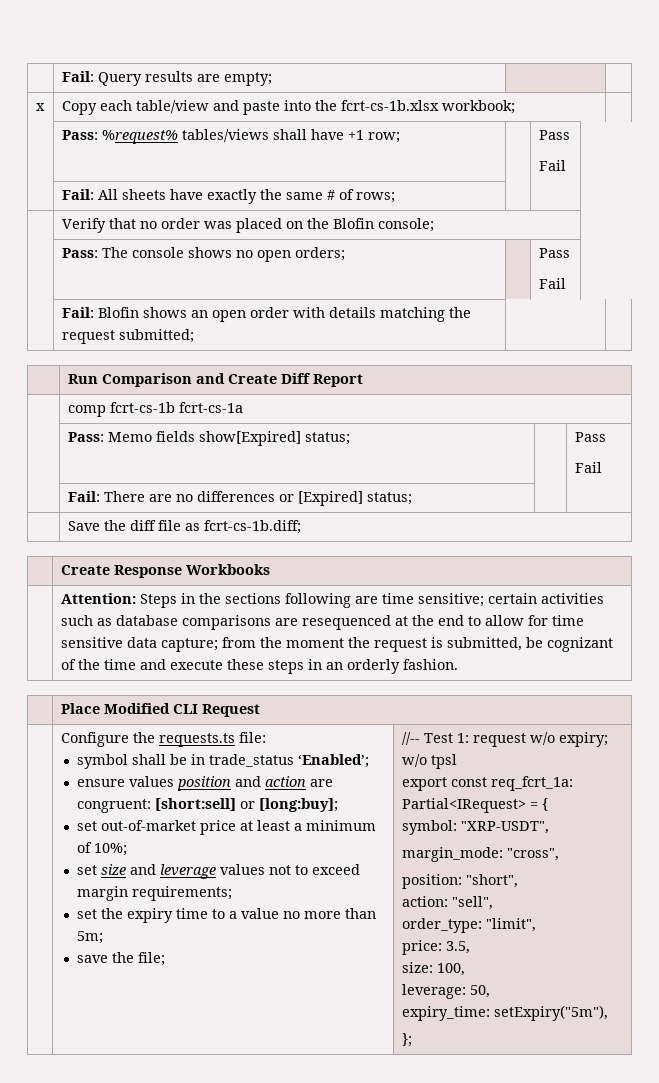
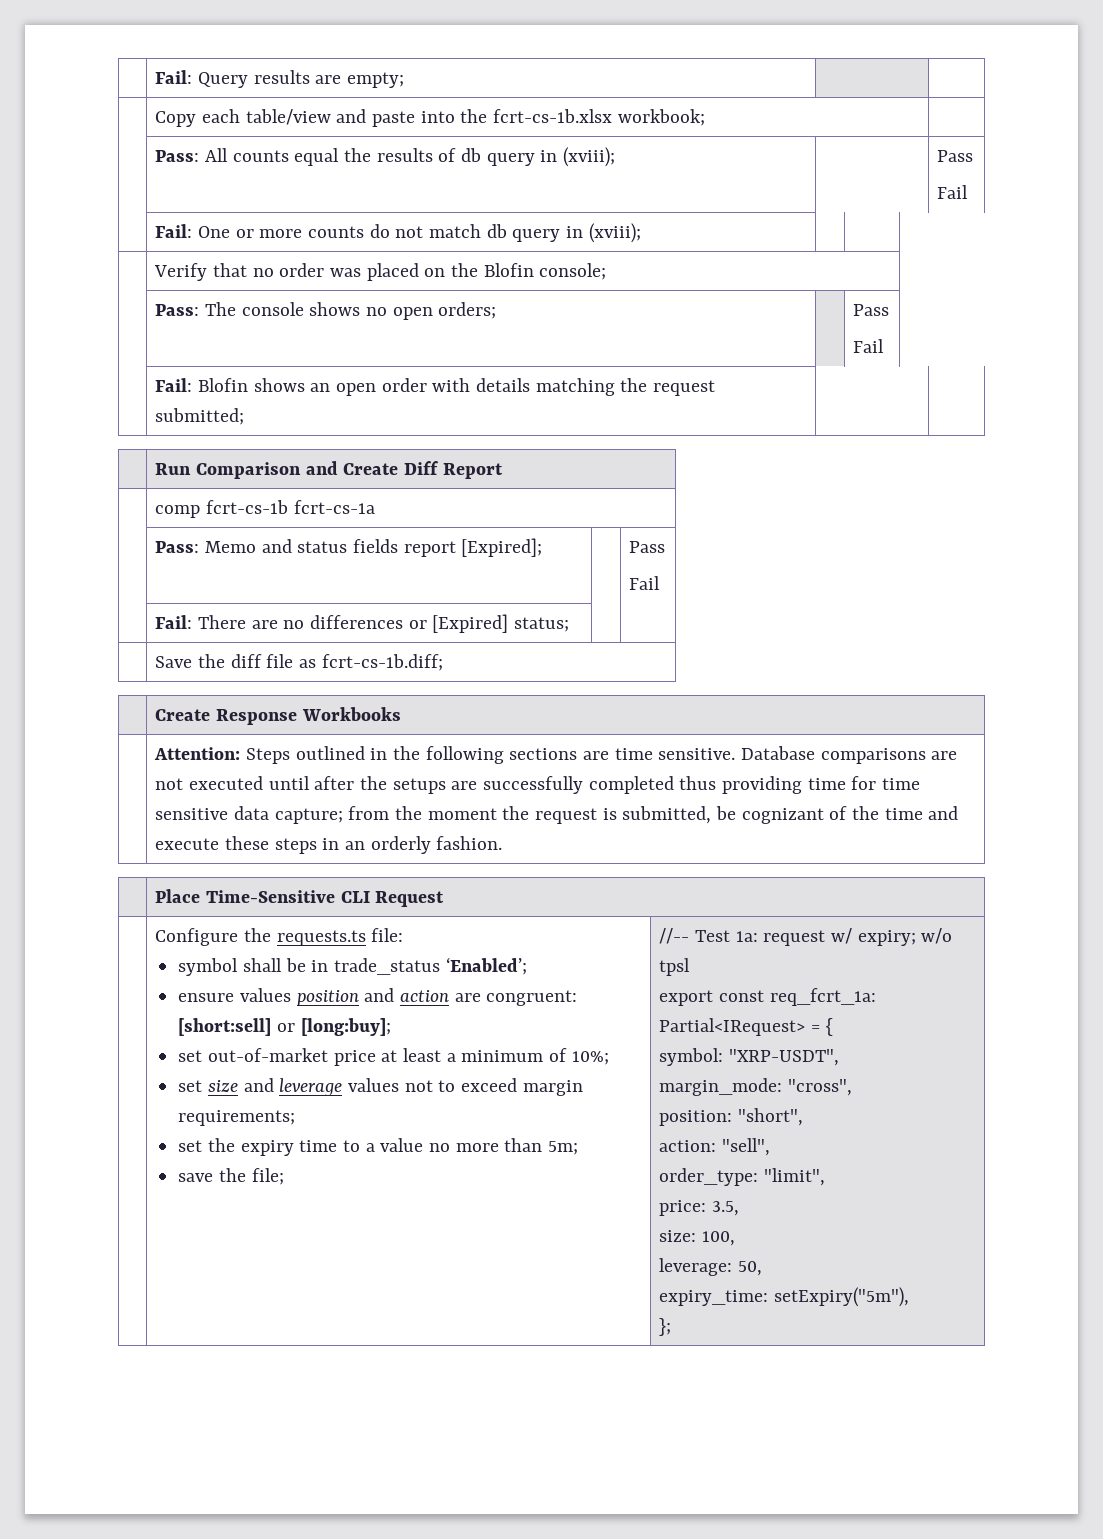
[35,103,45,111] x -> (404, 80) none
[101,129,400,144] [538,130,570,140] [538,160,566,171] [61,189,395,204] %request% tables/views shall have +1 row; | | Pass // Fail // | Fail: All sheets have exactly the same # of rows; -> [204,147,615,167] [937,150,974,162] [937,185,969,199] [155,223,641,243] All counts equal the results of db query in (xviii); | | Pass // Fail // | Fail: One or more counts do not match db query in (xviii);
[155,431,350,446] fields show[Expired] status; -> [261,538,543,557] and status fields report [Expired];
(177, 601) none -> [295,746,365,760] outlined
[224,593,604,608] [60,615,524,630] sections following are time sensitive; certain activities such as database comparisons are resequenced at the end to allow -> [425,746,958,764] [155,776,846,794] following sections are time sensitive. Database comparisons are not executed until after the setups are successfully completed thus providing time
[103,703,170,714] Modified -> [205,890,335,903] Time-Sensitive
[456,732,555,747] 1: request w/o -> [735,928,852,946] 1a: request w/

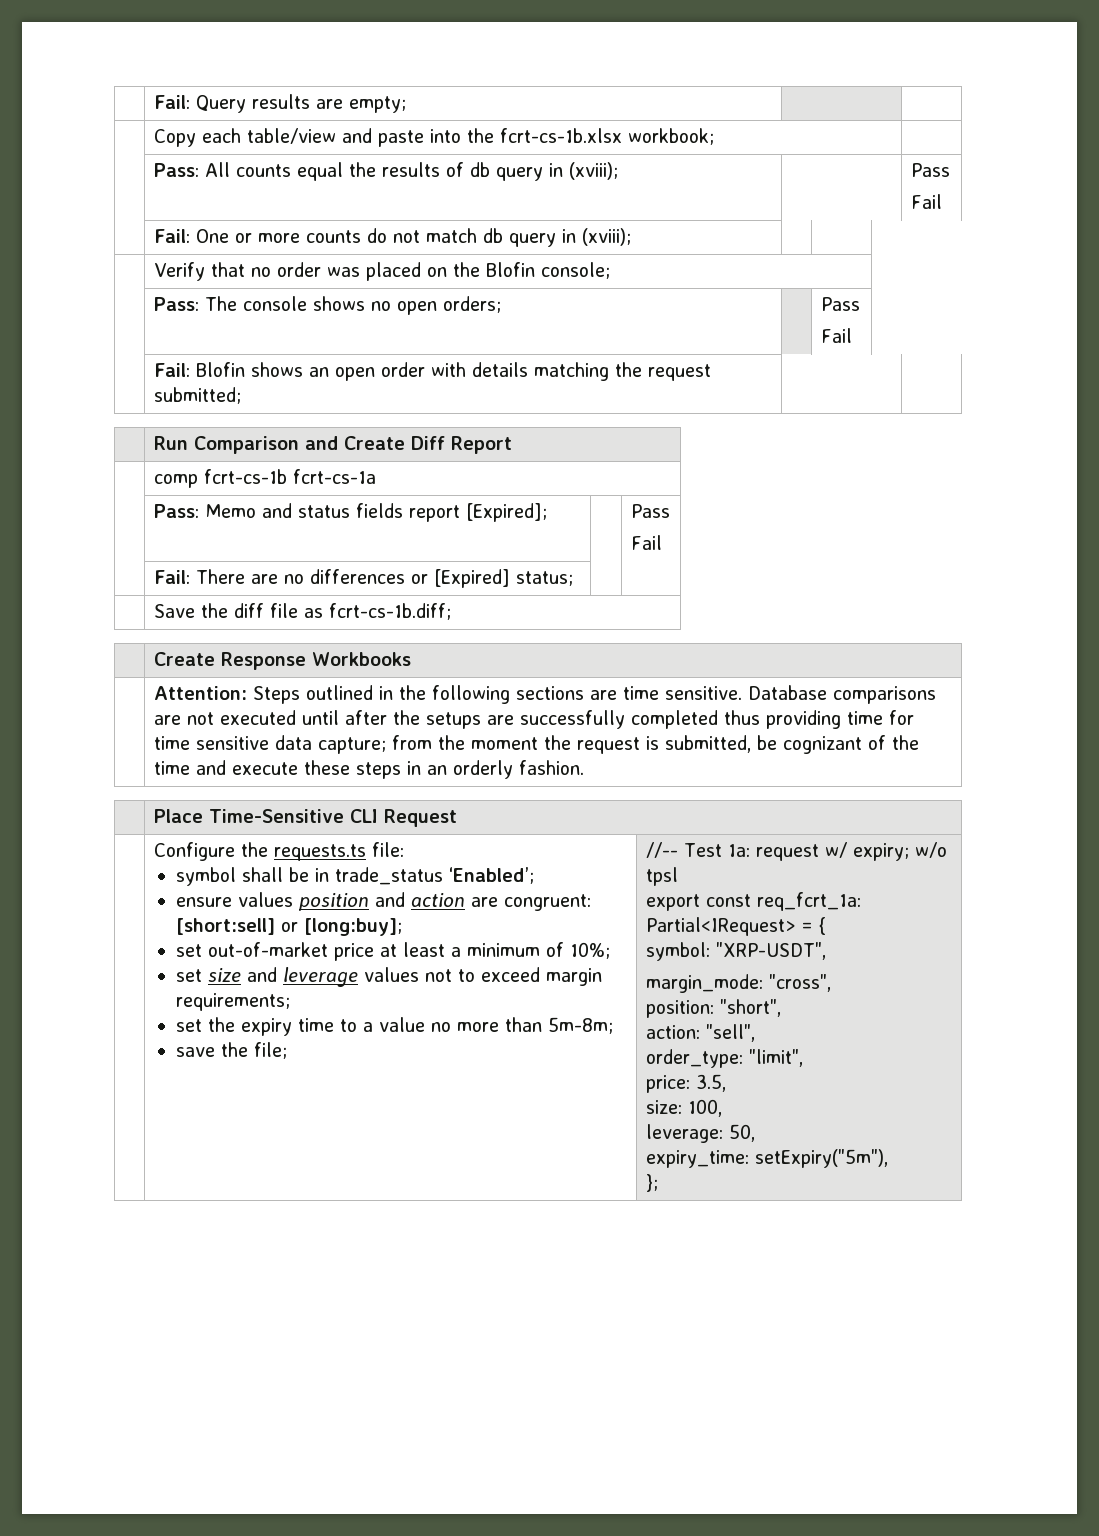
[547,1141,578,1155] 5m; -> [547,1017,613,1034] 5m-8m;

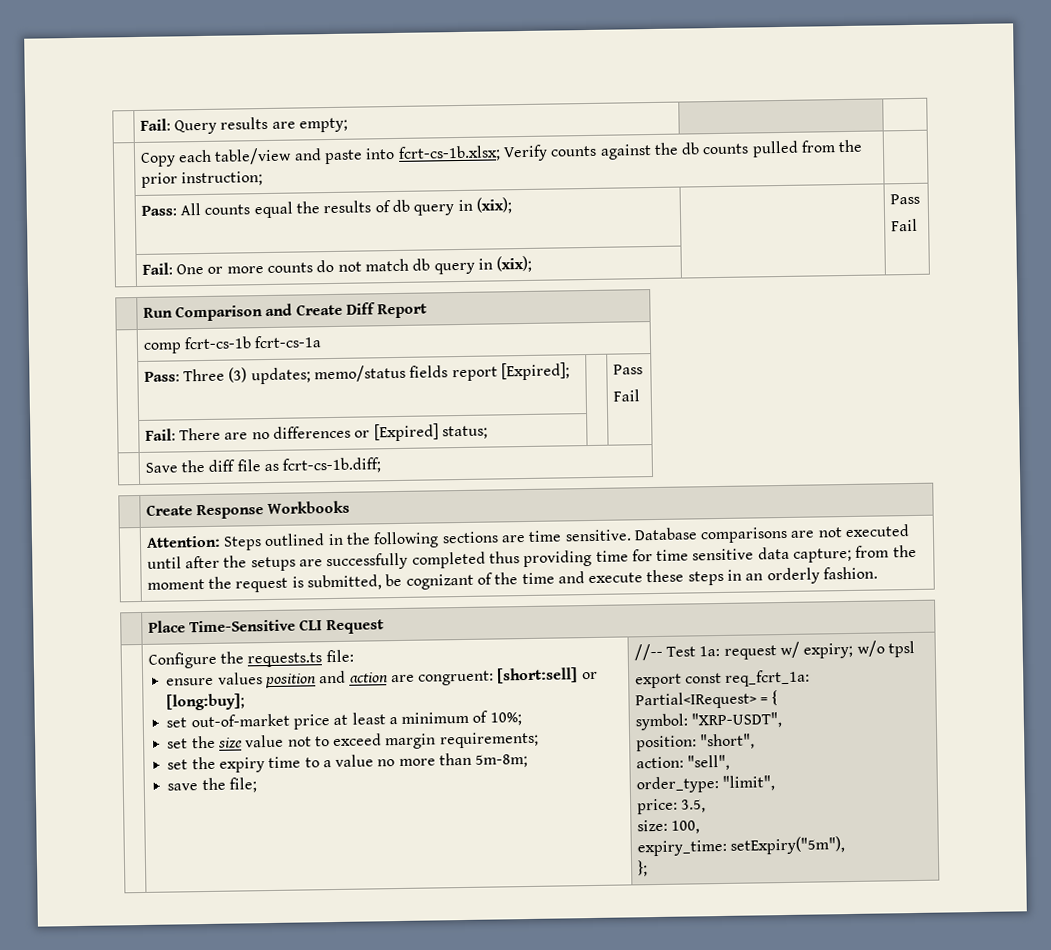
[466,128,714,145] the fcrt-cs-1b.xlsx workbook; -> [397,139,864,162] [140,171,263,188] fcrt-cs-1b.xlsx; Verify counts against the db counts pulled from the prior instruction;
[568,162,618,180] (xviii); -> [475,197,512,214] (xix);
[581,228,631,246] [153,262,610,281] [153,296,501,315] [820,297,860,311] [820,328,852,343] [153,362,711,381] [153,387,241,404] (xviii); | | // | Verify that no order was placed on the Blofin console; // | Pass: The console shows no open orders; | | Pass // Fail // | Fail: Blofin shows an open order with details matching the request submitted; -> [496,255,533,273] (xix);
[204,503,350,518] Memo and status -> [182,364,406,385] Three (3) updates; memo/status
[175,867,534,886] // symbol shall be in trade_status ‘Enabled’; -> (354, 656) none
[207,967,419,987] size and leverage values -> [191,734,285,749] the size value
[645,974,831,993] // margin_mode: "cross", -> (782, 720) none
[645,1124,755,1143] // leverage: 50, -> (700, 827) none

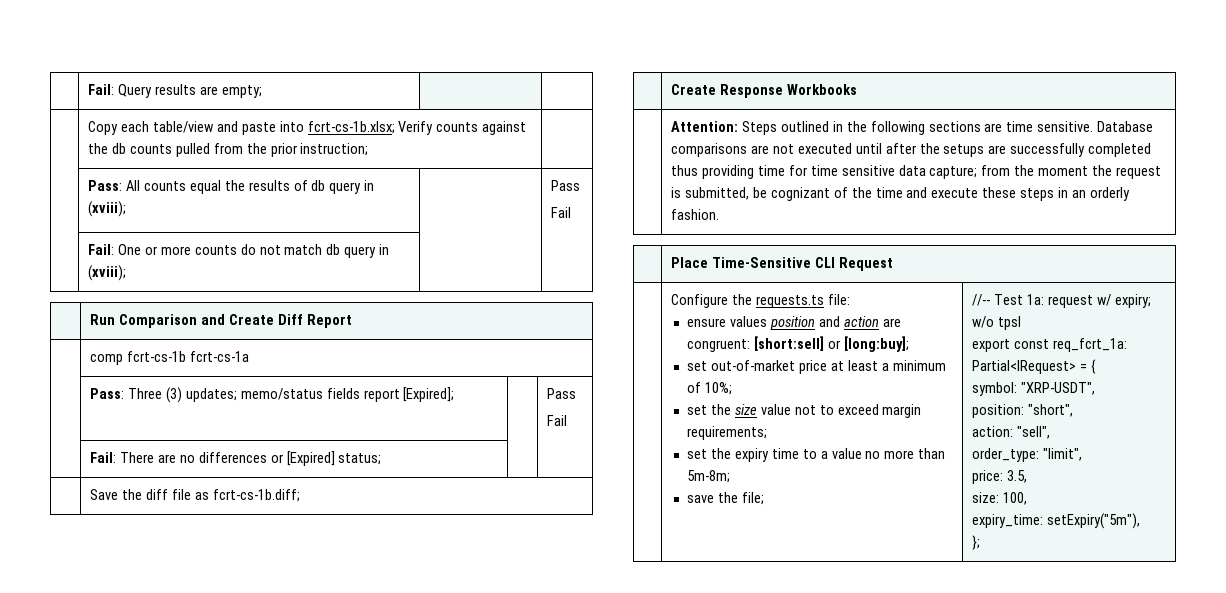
[475,197,512,214] (xix); -> [88,201,127,217] (xviii);
[496,255,533,273] (xix); -> [88,265,127,281] (xviii);

